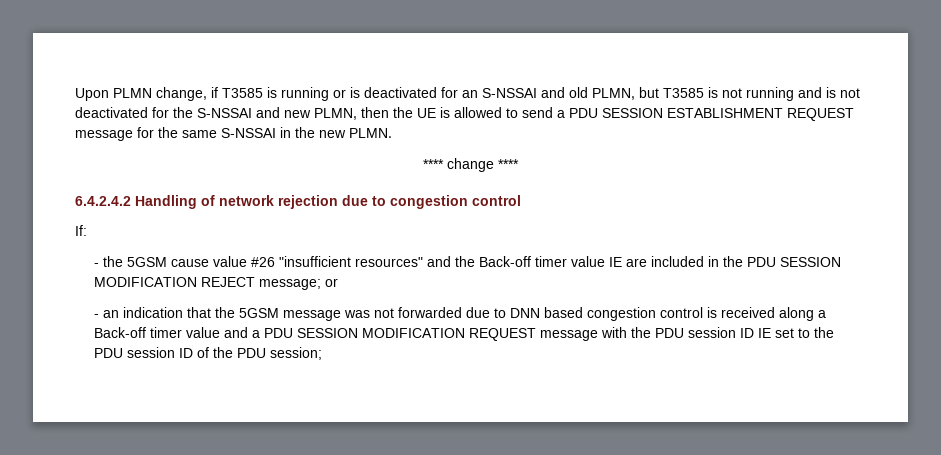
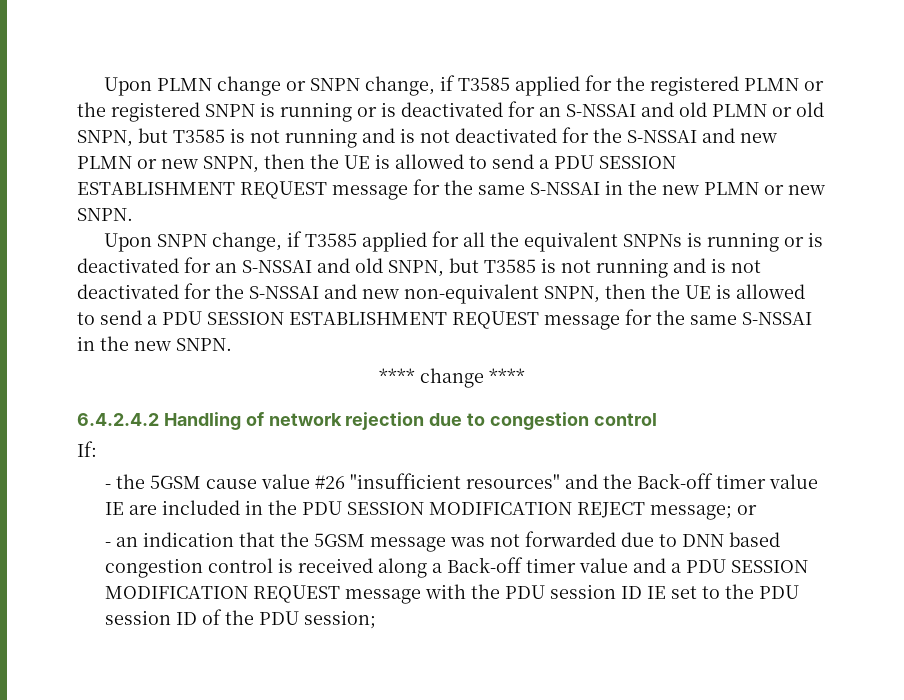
[156,87,263,101] change, if T3585 -> [217,75,825,96] [77,102,255,122] change or SNPN change, if T3585 applied for the registered PLMN or the registered SNPN
[592,88,635,100] PLMN, -> [712,102,824,117] [77,130,133,147] PLMN or old SNPN,
[314,108,357,120] PLMN, -> [77,156,259,173] PLMN or new SNPN,
[349,128,392,138] PLMN. -> [704,182,825,195] [77,208,133,221] [104,231,824,252] [77,257,761,278] [77,283,805,304] [77,309,812,330] [77,336,232,351] PLMN or new SNPN. // Upon SNPN change, if T3585 applied for all the equivalent SNPNs is running or is deactivated for an S-NSSAI and old SNPN, but T3585 is not running and is not deactivated for the S-NSSAI and new non-equivalent SNPN, then the UE is allowed to send a PDU SESSION ESTABLISHMENT REQUEST message for the same S-NSSAI in the new SNPN.

